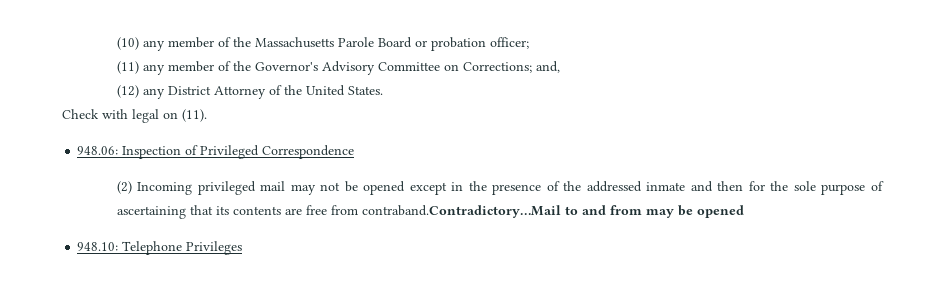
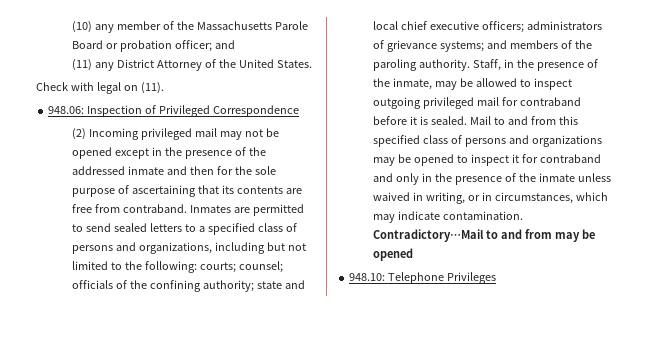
(529, 43) none -> [215,40,236,49] and
[167,61,560,75] [116,85,165,99] member of the Governor's Advisory Committee on Corrections; and, // (12) any -> (115, 66) none
[361,205,561,218] contraband.Contradictory…Mail -> [123,204,305,216] [72,223,298,235] [72,242,307,254] [72,261,284,273] [72,280,306,292] [373,21,603,33] [373,40,593,52] [373,59,599,71] [373,78,573,90] [373,97,582,109] [373,116,579,125] [373,135,603,147] [373,154,602,166] [373,173,612,185] [373,192,609,204] [373,211,524,223] [373,229,485,242] contraband. Inmates are permitted to send sealed letters to a specified class of persons and organizations, including but not limited to the following: courts; counsel; officials of the confining authority; state and local chief executive officers; administrators of grievance systems; and members of the paroling authority. Staff, in the presence of the inmate, may be allowed to inspect outgoing privileged mail for contraband before it is sealed. Mail to and from this specified class of persons and organizations may be opened to inspect it for contraband and only in the presence of the inmate unless waived in writing, or in circumstances, which may indicate contamination. Contradictory…Mail

